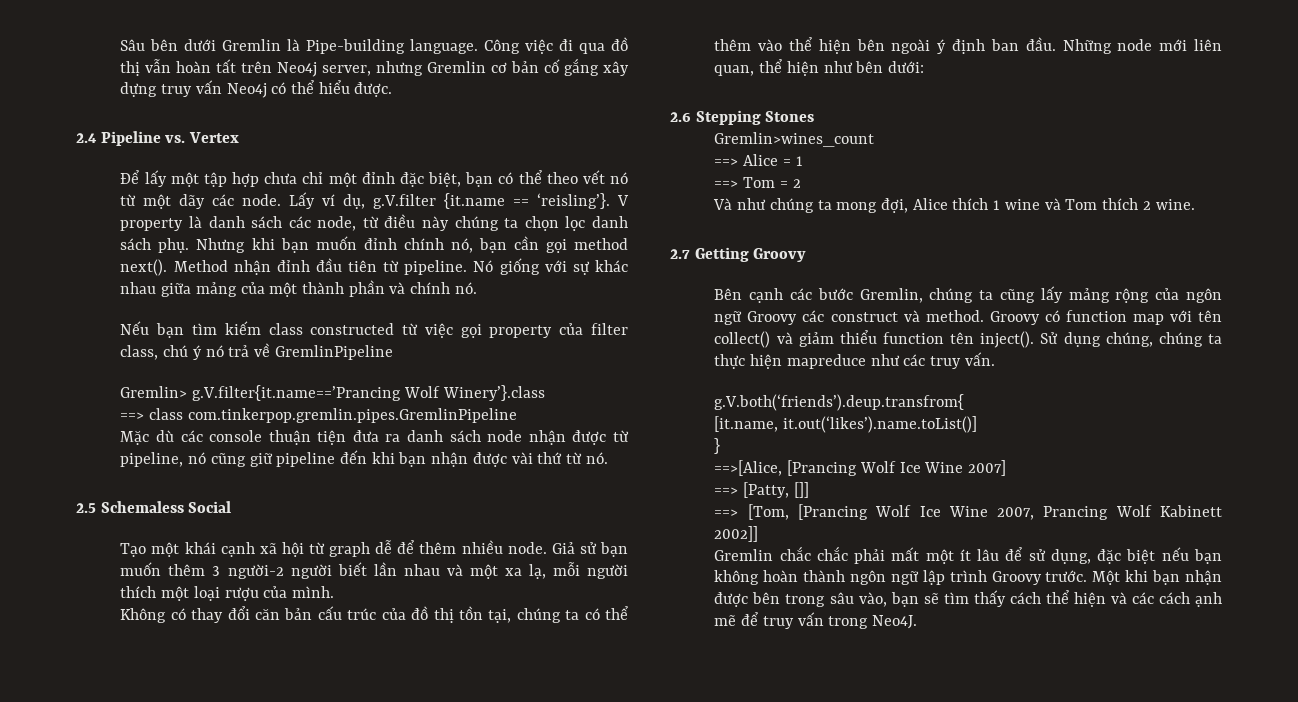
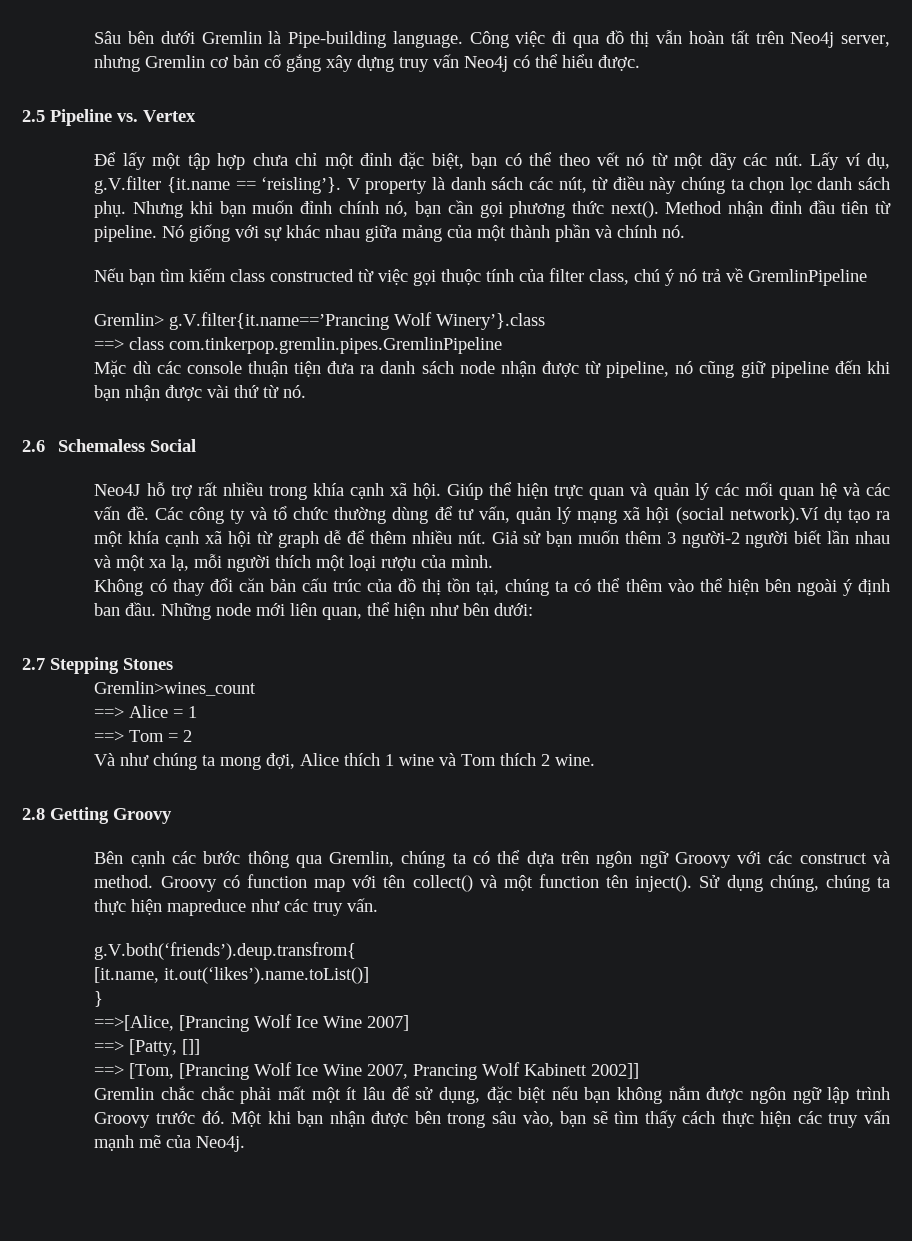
[76,133,97,143] 2.4 -> [22,110,45,122] 2.5
[242,194,282,206] node. -> [774,153,803,166] nút.
[317,216,357,231] node, -> [558,177,587,193] nút,
[574,238,628,250] method -> [509,201,605,218] phương thức
[489,325,553,338] property -> [441,269,515,285] thuộc tính
[76,503,96,513] 2.5 -> [22,440,45,452] 2.6
[120,542,216,557] Tạo một khái -> [94,482,891,500] [94,506,890,524] [94,531,160,547] Neo4J hỗ trợ rất nhiều trong khía cạnh xã hội. Giúp thể hiện trực quan và quản lý các mối quan hệ và các vấn đề. Các công ty và tổ chức thường dùng để tư vấn, quản lý mạng xã hội (social network).Ví dụ tạo ra một khía
[507,542,547,554] node. -> [457,531,486,544] nút.
[670,112,691,122] 2.6 -> [22,658,45,670] 2.7
[670,249,690,259] 2.7 -> [22,808,45,820] 2.8
(853, 294) none -> [247,851,322,868] thông qua
[999,286,1180,303] cũng lấy mảng rộng của -> [473,850,589,867] có thể dựa trên
(798, 318) none -> [737,851,762,864] với
[798,330,877,347] giảm thiểu -> [503,875,533,891] một
[763,570,846,582] hoàn thành -> [668,1086,744,1103] nắm được
[1045,570,1088,582] trước. -> [155,1111,225,1124] trước đó.
[1045,590,1222,607] [714,612,917,629] thể hiện và các cách ạnh mẽ để truy vấn trong Neo4J. -> [721,1110,890,1128] [94,1135,246,1152] thực hiện các truy vấn mạnh mẽ của Neo4j.

